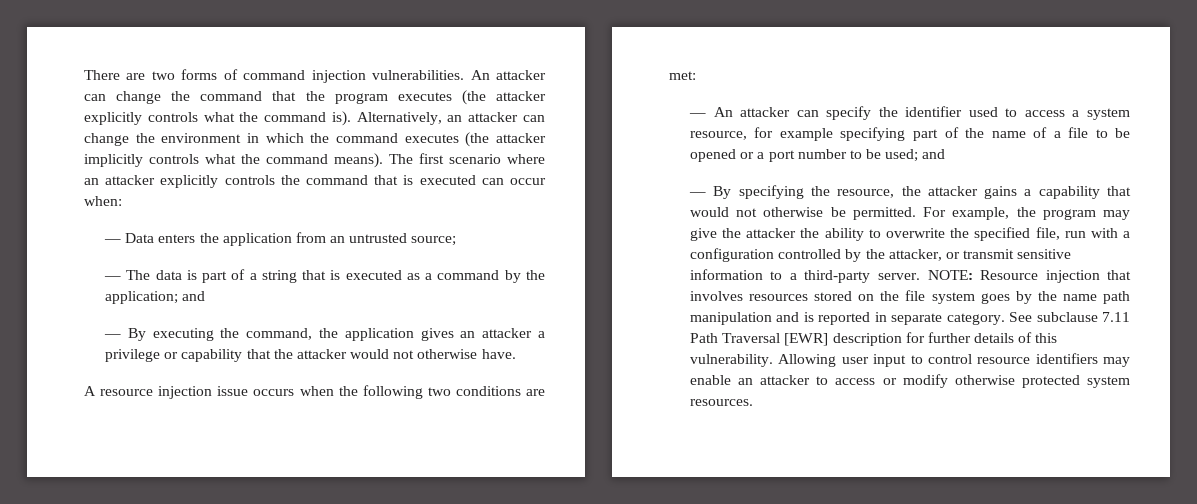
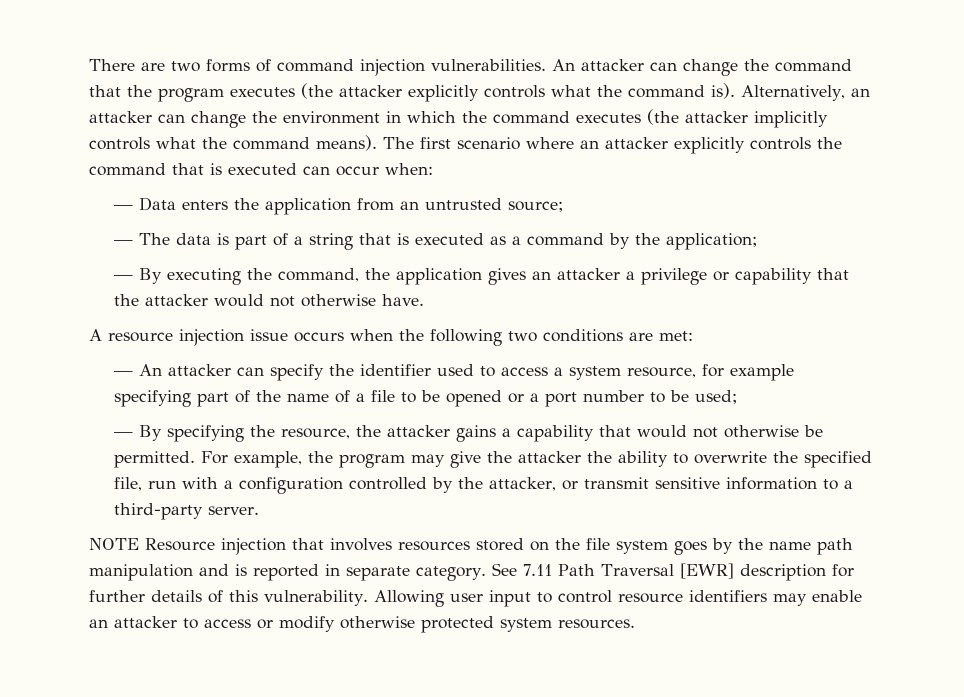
[182,291,206,301] and -> (757, 241) none
[922,149,946,159] and -> (737, 397) none
[927,270,973,280] NOTE: -> [89,538,139,550] // NOTE
[1036,312,1098,322] subclause -> (517, 569) none

